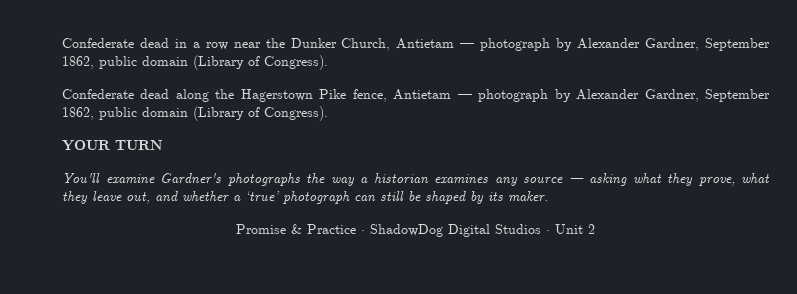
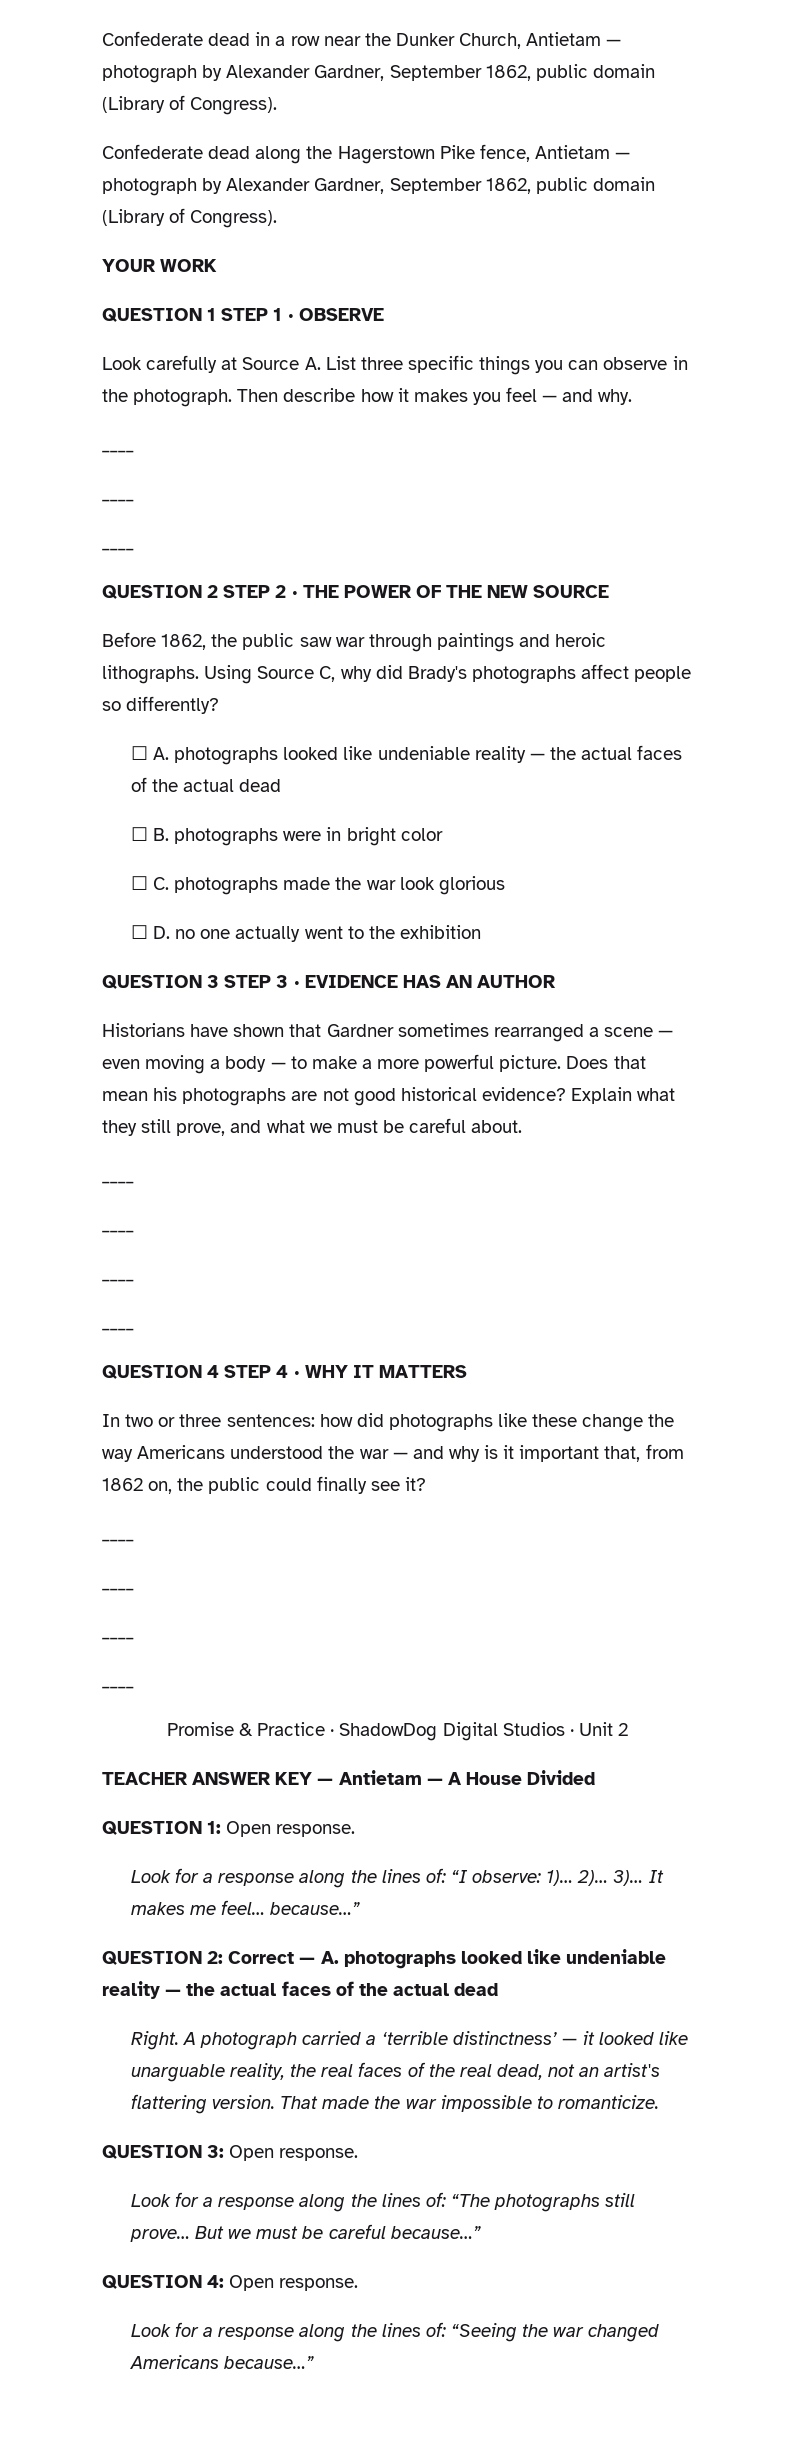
[115,140,163,150] [62,173,770,186] [62,191,548,204] TURN // You'll examine Gardner's photographs the way a historian examines any source — asking what they prove, what they leave out, and whether a ‘true’ photograph can still be shaped by its maker. -> [160,259,218,272] [102,308,384,322] [102,355,688,375] [102,387,633,407] [102,450,134,453] [102,499,134,502] [102,548,134,551] [102,585,610,599] [102,632,607,652] [102,664,692,684] [102,696,220,714] [130,745,683,765] [130,777,282,792] [130,827,443,846] [130,876,505,895] [130,925,481,942] [102,975,557,989] [102,1023,674,1042] [102,1054,646,1074] [102,1087,676,1106] [102,1118,523,1136] [102,1181,134,1184] [102,1230,134,1233] [102,1279,134,1282] [102,1328,134,1331] [102,1365,467,1379] [102,1413,675,1432] [102,1444,684,1462] [102,1476,426,1494] [102,1539,134,1542] [102,1588,134,1591] [102,1637,134,1640] [102,1686,134,1689] WORK // QUESTION 1 STEP 1 · OBSERVE // Look carefully at Source A. List three specific things you can observe in the photograph. Then describe how it makes you feel — and why. // ____ // ____ // ____ // QUESTION 2 STEP 2 · THE POWER OF THE NEW SOURCE // Before 1862, the public saw war through paintings and heroic lithographs. Using Source C, why did Brady's photographs affect people so differently? // ☐ A. photographs looked like undeniable reality — the actual faces of the actual dead // ☐ B. photographs were in bright color // ☐ C. photographs made the war look glorious // ☐ D. no one actually went to the exhibition // QUESTION 3 STEP 3 · EVIDENCE HAS AN AUTHOR // Historians have shown that Gardner sometimes rearranged a scene — even moving a body — to make a more powerful picture. Does that mean his photographs are not good historical evidence? Explain what they still prove, and what we must be careful about. // ____ // ____ // ____ // ____ // QUESTION 4 STEP 4 · WHY IT MATTERS // In two or three sentences: how did photographs like these change the way Americans understood the war — and why is it important that, from 1862 on, the public could finally see it? // ____ // ____ // ____ // ____
(595, 229) none -> [102,1770,596,1785] [102,1821,356,1837] [130,1868,664,1888] [130,1900,361,1915] [102,1949,667,1969] [102,1981,499,1999] [130,2031,689,2050] [130,2062,661,2082] [130,2094,659,2114] [102,2145,359,2161] [130,2192,636,2212] [129,2224,481,2242] [102,2275,359,2291] [130,2322,660,2342] [129,2355,315,2369] // TEACHER ANSWER KEY — Antietam — A House Divided // QUESTION 1: Open response. // Look for a response along the lines of: “I observe: 1)… 2)… 3)… It makes me feel… because…” // QUESTION 2: Correct — A. photographs looked like undeniable reality — the actual faces of the actual dead // Right. A photograph carried a ‘terrible distinctness’ — it looked like unarguable reality, the real faces of the real dead, not an artist's flattering version. That made the war impossible to romanticize. // QUESTION 3: Open response. // Look for a response along the lines of: “The photographs still prove… But we must be careful because…” // QUESTION 4: Open response. // Look for a response along the lines of: “Seeing the war changed Americans because…”

